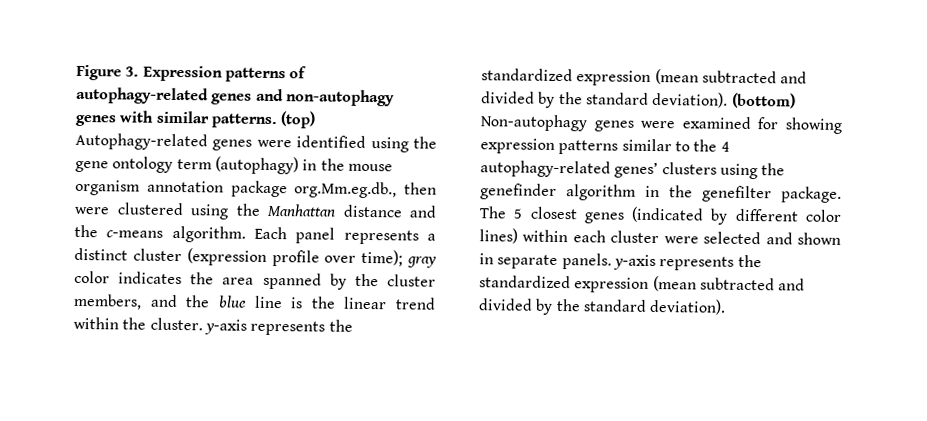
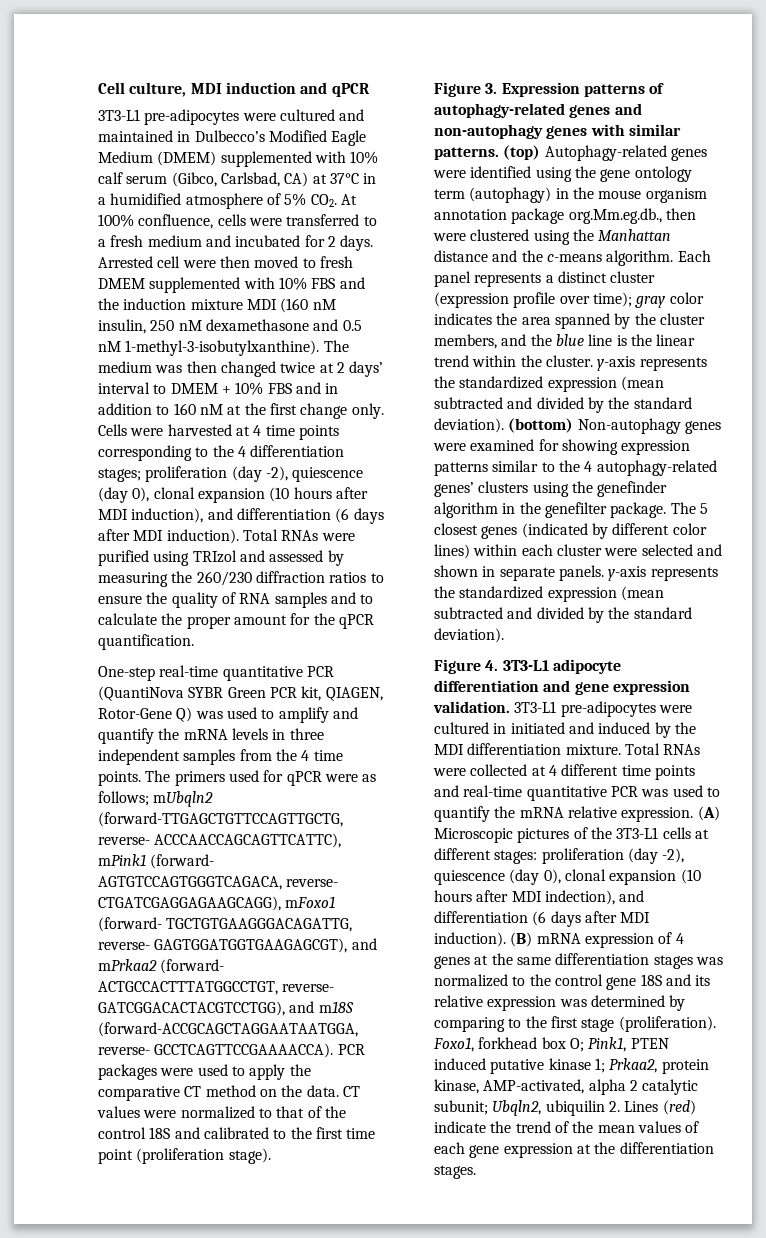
(76, 72) none -> [98,82,370,97] [98,109,365,125] [98,130,367,146] [98,151,379,167] [98,172,377,187] [98,193,357,209] [98,214,377,229] [98,235,374,251] [98,256,353,268] [98,277,365,293] [98,298,336,313] [98,319,362,334] [98,340,349,356] [98,361,384,377] [98,382,339,395] [98,403,384,419] [98,424,339,440] [98,445,345,461] [98,466,364,482] [98,487,368,503] [98,508,384,524] [98,529,355,544] [98,550,344,566] [98,571,384,587] [98,592,374,608] [98,613,374,629] [98,634,194,650] [98,665,334,681] [98,686,383,701] [98,707,358,723] [98,728,324,744] [98,749,343,765] [98,770,377,786] [98,791,214,807] [98,812,343,827] [98,833,342,848] [98,854,215,869] [98,876,339,890] [98,896,336,911] [98,917,353,932] [98,938,377,953] [98,959,225,974] [98,981,335,995] [98,1001,354,1016] [98,1022,358,1037] [98,1043,365,1058] [98,1064,311,1080] [98,1085,360,1101] [97,1106,346,1119] [98,1127,376,1139] [98,1148,271,1164] Cell culture, MDI induction and qPCR // 3T3-L1 pre-adipocytes were cultured and maintained in Dulbecco’s Modified Eagle Medium (DMEM) supplemented with 10% calf serum (Gibco, Carlsbad, CA) at 37°C in a humidified atmosphere of 5% CO2. At 100% confluence, cells were transferred to a fresh medium and incubated for 2 days. Arrested cell were then moved to fresh DMEM supplemented with 10% FBS and the induction mixture MDI (160 nM insulin, 250 nM dexamethasone and 0.5 nM 1-methyl-3-isobutylxanthine). The medium was then changed twice at 2 days’ interval to DMEM + 10% FBS and in addition to 160 nM at the first change only. Cells were harvested at 4 time points corresponding to the 4 differentiation stages; proliferation (day -2), quiescence (day 0), clonal expansion (10 hours after MDI induction), and differentiation (6 days after MDI induction). Total RNAs were purified using TRIzol and assessed by measuring the 260/230 diffraction ratios to ensure the quality of RNA samples and to calculate the proper amount for the qPCR quantification. // One-step real-time quantitative PCR (QuantiNova SYBR Green PCR kit, QIAGEN, Rotor-Gene Q) was used to amplify and quantify the mRNA levels in three independent samples from the 4 time points. The primers used for qPCR were as follows; mUbqln2 (forward-TTGAGCTGTTCCAGTTGCTG, reverse- ACCCAACCAGCAGTTCATTC), mPink1 (forward- AGTGTCCAGTGGGTCAGACA, reverse- CTGATCGAGGAGAAGCAGG), mFoxo1 (forward- TGCTGTGAAGGGACAGATTG, reverse- GAGTGGATGGTGAAGAGCGT), and mPrkaa2 (forward- ACTGCCACTTTATGGCCTGT, reverse- GATCGGACACTACGTCCTGG), and m18S (forward-ACCGCAGCTAGGAATAATGGA, reverse- GCCTCAGTTCCGAAAACCA). PCR packages were used to apply the comparative CT method on the data. CT values were normalized to that of the control 18S and calibrated to the first time point (proliferation stage). //
(727, 306) none -> [434,659,621,674] [434,680,690,695] [433,701,692,717] [434,722,696,738] [434,743,701,755] [433,764,695,780] [434,785,720,801] [434,806,720,822] [434,827,709,843] [434,848,685,864] [434,869,701,885] [434,890,645,905] [434,911,651,927] [434,932,684,948] [434,953,723,969] [434,974,711,990] [434,995,686,1011] [434,1016,716,1032] [433,1037,669,1052] [434,1058,709,1074] [434,1079,699,1095] [434,1100,696,1116] [434,1121,700,1133] [434,1142,714,1158] [434,1165,476,1179] // Figure 4. 3T3-L1 adipocyte differentiation and gene expression validation. 3T3-L1 pre-adipocytes were cultured in initiated and induced by the MDI differentiation mixture. Total RNAs were collected at 4 different time points and real-time quantitative PCR was used to quantify the mRNA relative expression. (A) Microscopic pictures of the 3T3-L1 cells at different stages: proliferation (day -2), quiescence (day 0), clonal expansion (10 hours after MDI indection), and differentiation (6 days after MDI induction). (B) mRNA expression of 4 genes at the same differentiation stages was normalized to the control gene 18S and its relative expression was determined by comparing to the first stage (proliferation). Foxo1, forkhead box O; Pink1, PTEN induced putative kinase 1; Prkaa2, protein kinase, AMP-activated, alpha 2 catalytic subunit; Ubqln2, ubiquilin 2. Lines (red) indicate the trend of the mean values of each gene expression at the differentiation stages.

